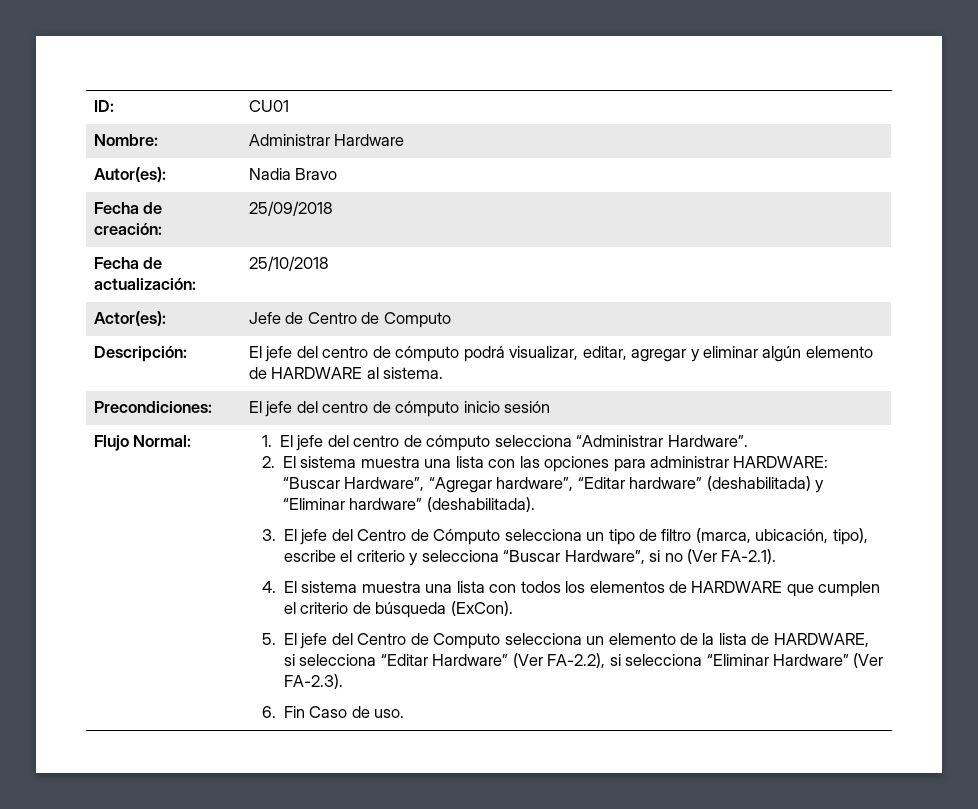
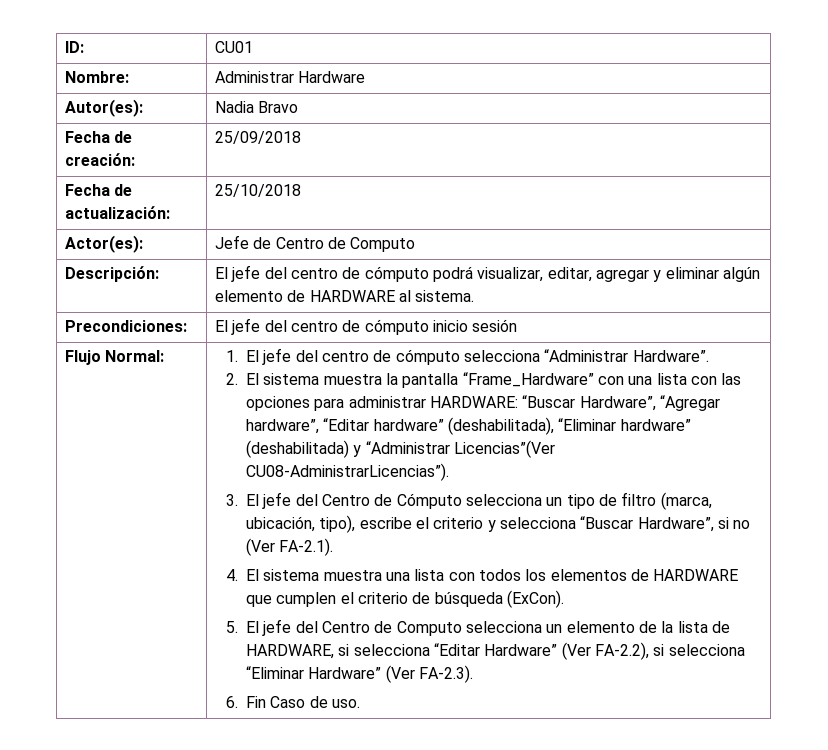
(420, 462) none -> [386,372,624,388] la pantalla “Frame_Hardware” con
[706,476,825,493] [282,497,535,512] (deshabilitada) y “Eliminar hardware” (deshabilitada). -> [448,417,691,435] [246,440,556,458] [246,463,450,481] (deshabilitada), “Eliminar hardware” (deshabilitada) y “Administrar Licencias”(Ver CU08-AdministrarLicencias”).

